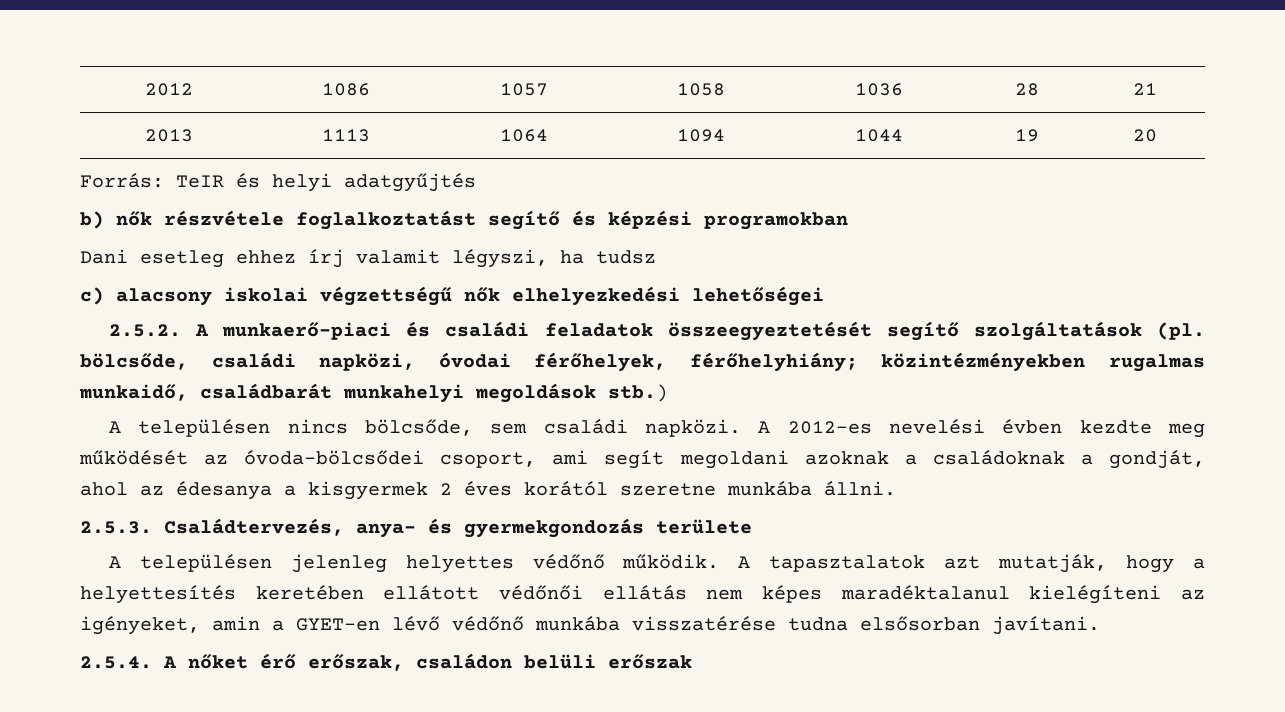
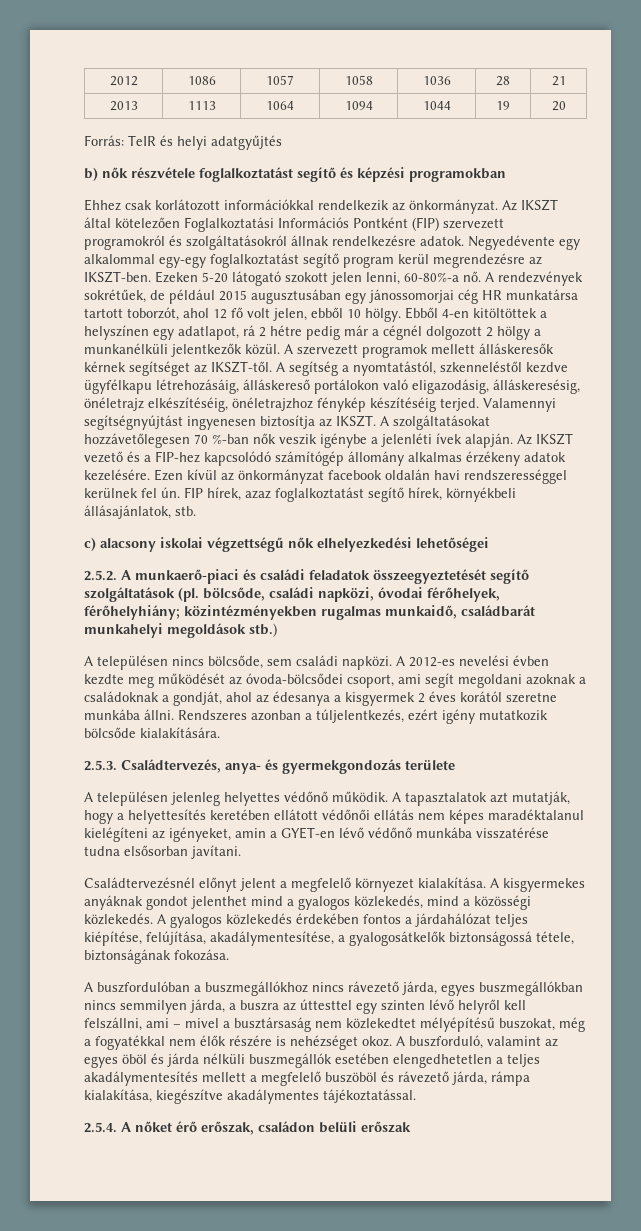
[80,249,656,268] Dani esetleg ehhez írj valamit légyszi, ha tudsz -> [84,199,558,214] [84,217,504,232] [84,235,580,250] [84,253,542,268] [84,271,583,286] [84,289,578,304] [84,307,547,322] [84,325,541,340] [84,343,554,358] [84,361,568,376] [84,379,580,394] [84,397,556,412] [84,415,490,430] [84,433,573,448] [84,451,566,466] [84,469,567,484] [84,487,516,502] [84,505,196,519] Ehhez csak korlátozott információkkal rendelkezik az önkormányzat. Az IKSZT által kötelezően Foglalkoztatási Információs Pontként (FIP) szervezett programokról és szolgáltatásokról állnak rendelkezésre adatok. Negyedévente egy alkalommal egy-egy foglalkoztatást segítő program kerül megrendezésre az IKSZT-ben. Ezeken 5-20 látogató szokott jelen lenni, 60-80%-a nő. A rendezvények sokrétűek, de például 2015 augusztusában egy jánossomorjai cég HR munkatársa tartott toborzót, ahol 12 fő volt jelen, ebből 10 hölgy. Ebből 4-en kitöltöttek a helyszínen egy adatlapot, rá 2 hétre pedig már a cégnél dolgozott 2 hölgy a munkanélküli jelentkezők közül. A szervezett programok mellett álláskeresők kérnek segítséget az IKSZT-től. A segítség a nyomtatástól, szkenneléstől kezdve ügyfélkapu létrehozásáig, álláskereső portálokon való eligazodásig, álláskeresésig, önéletrajz elkészítéséig, önéletrajzhoz fénykép készítéséig terjed. Valamennyi segítségnyújtást ingyenesen biztosítja az IKSZT. A szolgáltatásokat hozzávetőlegesen 70 %-ban nők veszik igénybe a jelenléti ívek alapján. Az IKSZT vezető és a FIP-hez kapcsolódó számítógép állomány alkalmas érzékeny adatok kezelésére. Ezen kívül az önkormányzat facebook oldalán havi rendszerességgel kerülnek fel ún. FIP hírek, azaz foglalkoztatást segítő hírek, környékbeli állásajánlatok, stb.
(896, 488) none -> [178,709,548,724] [84,727,220,738] Rendszeres azonban a túljelentkezés, ezért igény mutatkozik bölcsőde kialakítására.
(1100, 625) none -> [84,877,585,892] [84,895,531,910] [84,913,528,928] [84,931,574,946] [84,949,229,964] [84,981,583,996] [84,999,526,1014] [84,1017,585,1032] [84,1035,558,1050] [84,1053,540,1068] [84,1071,530,1086] [84,1089,416,1104] // Családtervezésnél előnyt jelent a megfelelő környezet kialakítása. A kisgyermekes anyáknak gondot jelenthet mind a gyalogos közlekedés, mind a közösségi közlekedés. A gyalogos közlekedés érdekében fontos a járdahálózat teljes kiépítése, felújítása, akadálymentesítése, a gyalogosátkelők biztonságossá tétele, biztonságának fokozása. // A buszfordulóban a buszmegállókhoz nincs rávezető járda, egyes buszmegállókban nincs semmilyen járda, a buszra az úttesttel egy szinten lévő helyről kell felszállni, ami – mivel a busztársaság nem közlekedtet mélyépítésű buszokat, még a fogyatékkal nem élők részére is nehézséget okoz. A buszforduló, valamint az egyes öböl és járda nélküli buszmegállók esetében elengedhetetlen a teljes akadálymentesítés mellett a megfelelő buszöböl és rávezető járda, rámpa kialakítása, kiegészítve akadálymentes tájékoztatással.

